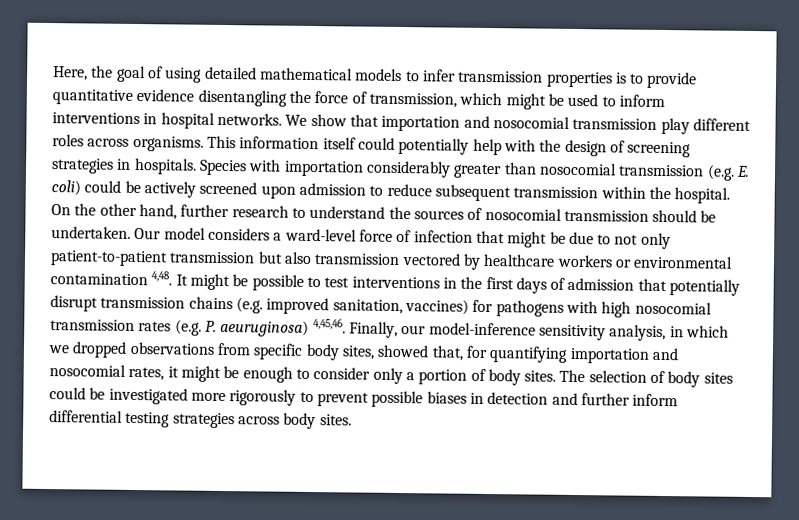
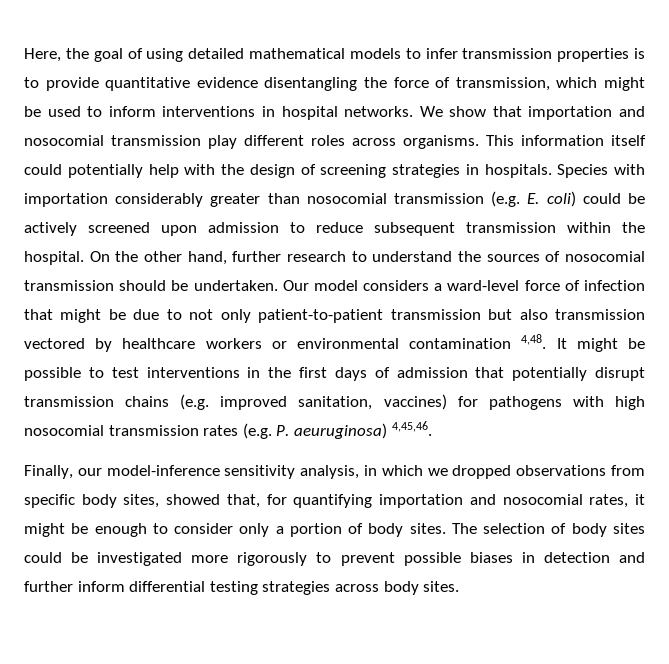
(346, 326) none -> (432, 428) //

